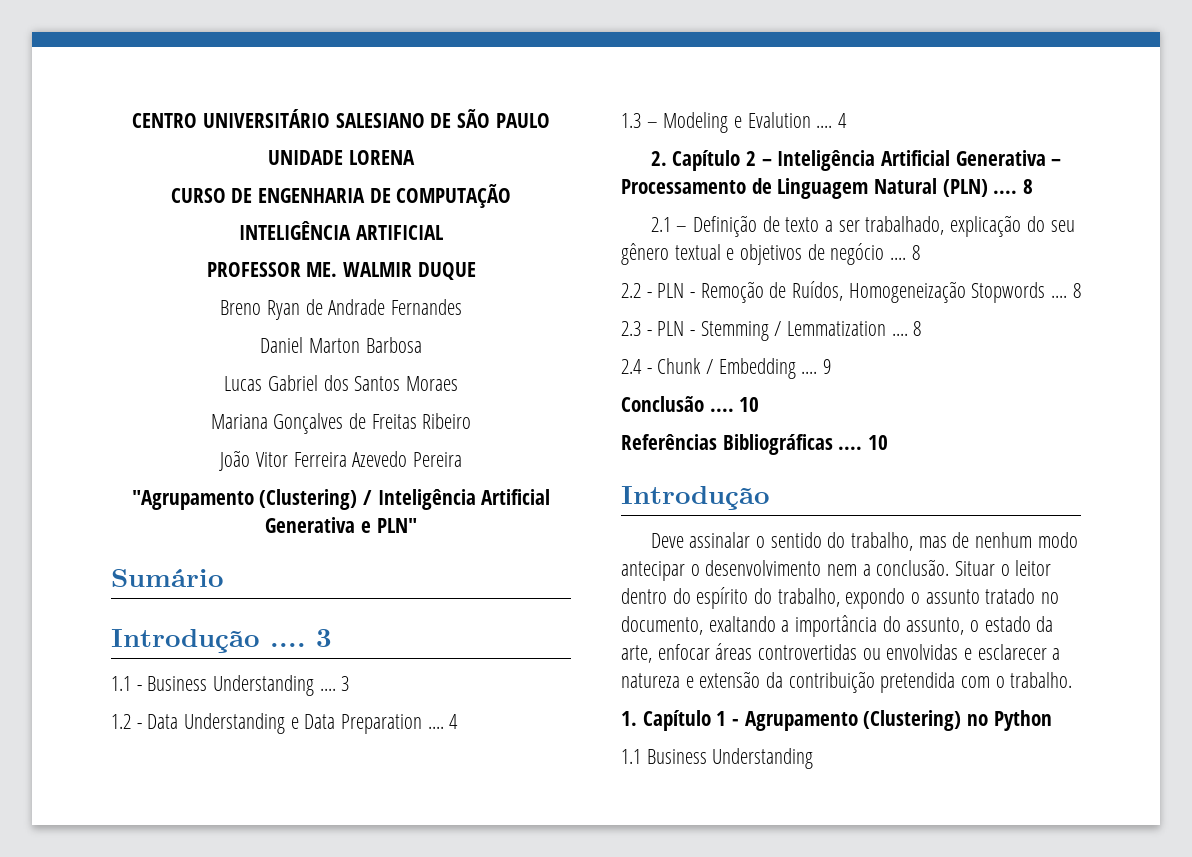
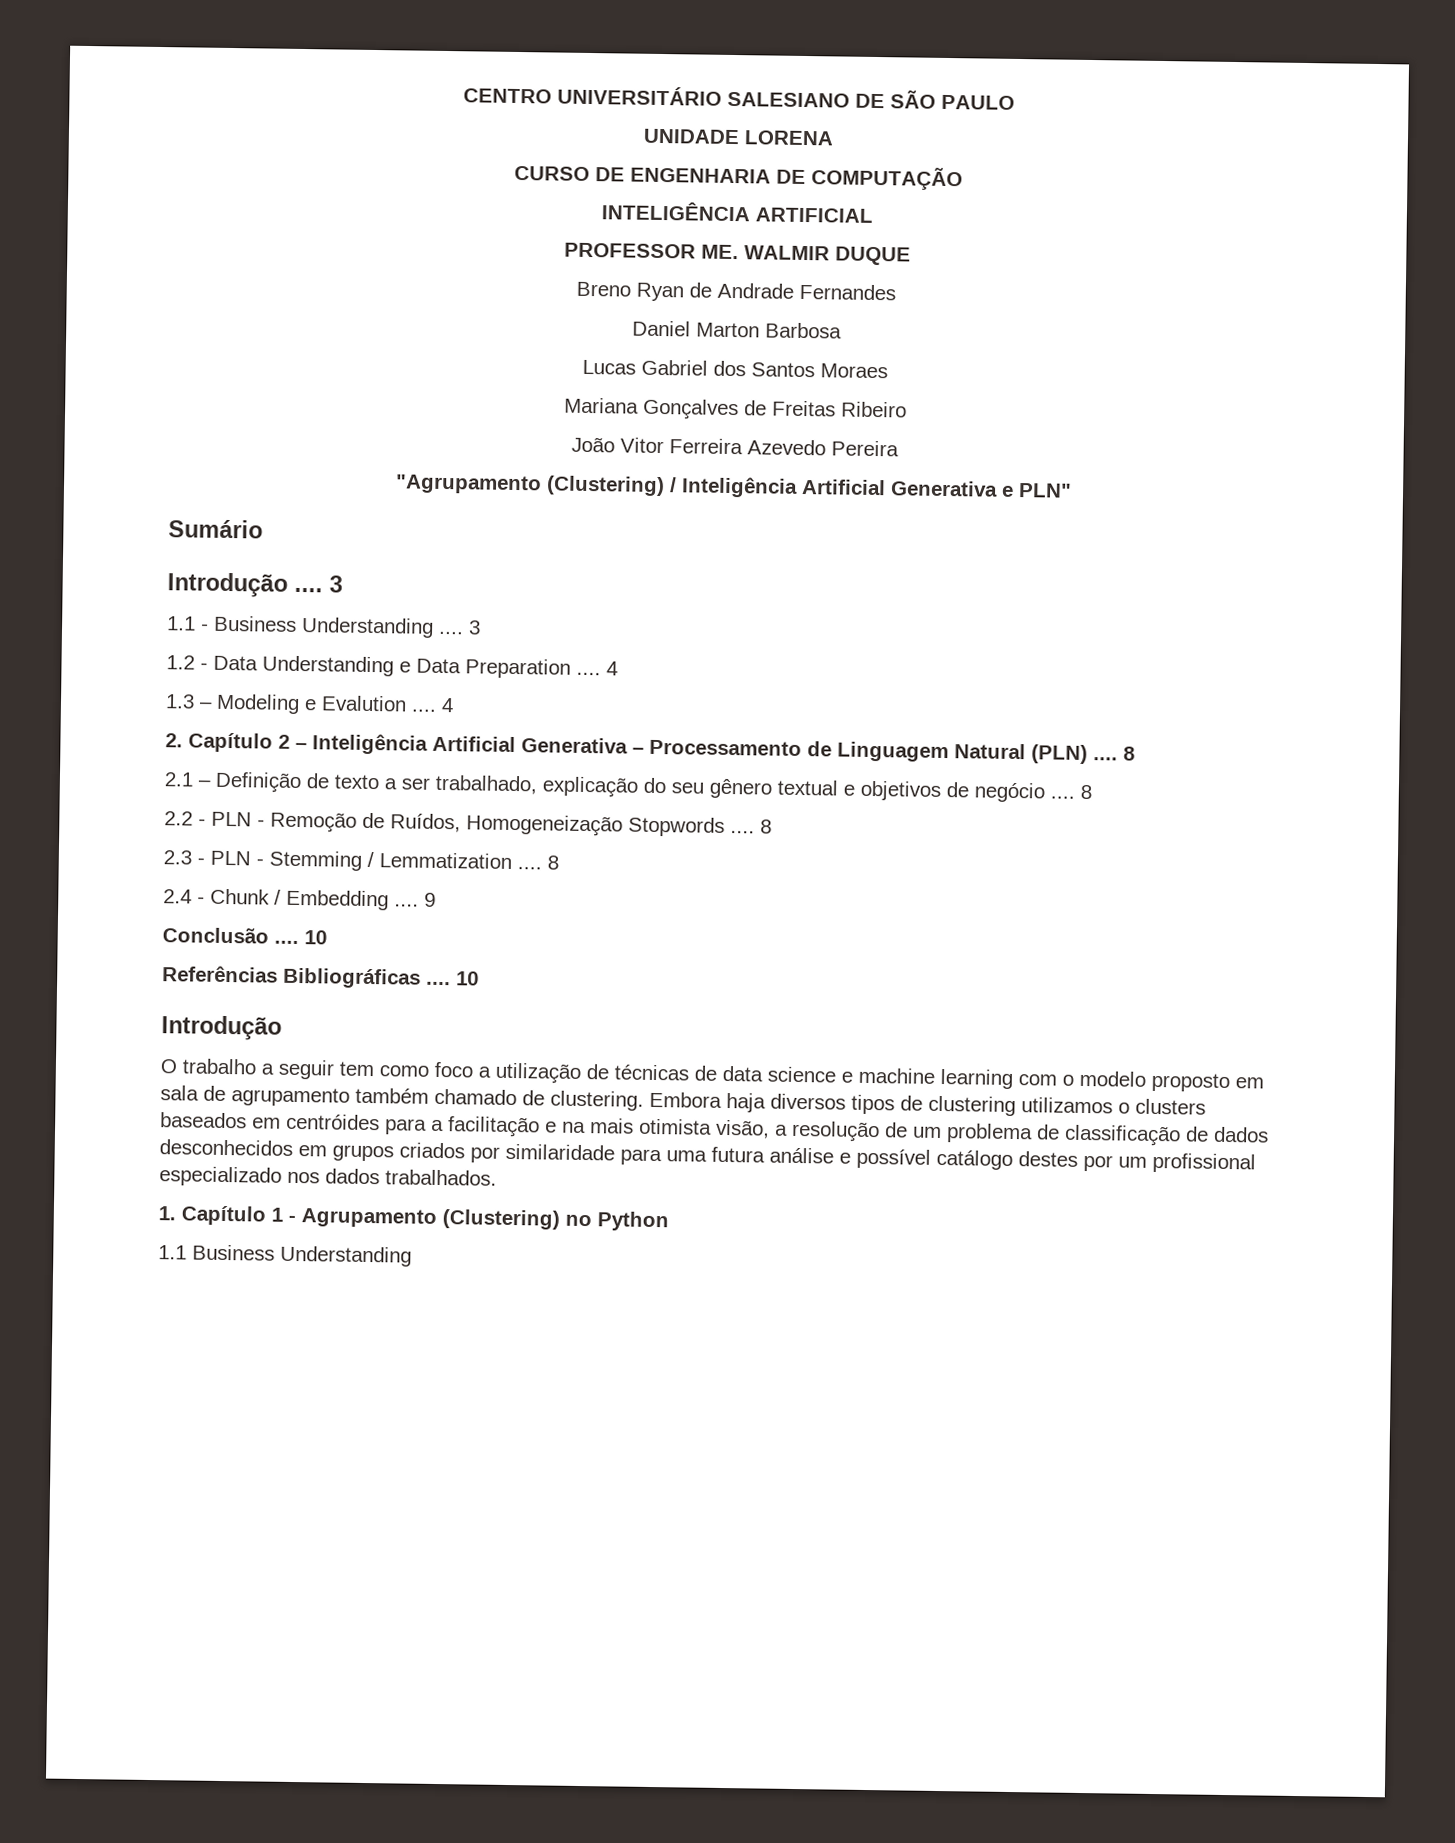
[650,532,1078,551] [621,559,1052,581] [621,587,1060,609] [621,615,1054,637] [621,643,1061,663] [621,671,1073,693] Deve assinalar o sentido do trabalho, mas de nenhum modo antecipar o desenvolvimento nem a conclusão. Situar o leitor dentro do espírito do trabalho, expondo o assunto tratado no documento, exaltando a importância do assunto, o estado da arte, enfocar áreas controvertidas ou envolvidas e esclarecer a natureza e extensão da contribuição pretendida com o trabalho. -> [160,1058,1264,1093] [160,1085,1206,1117] [160,1112,1269,1147] [159,1139,1256,1174] [159,1166,497,1187] O trabalho a seguir tem como foco a utilização de técnicas de data science e machine learning com o modelo proposto em sala de agrupamento também chamado de clustering. Embora haja diversos tipos de clustering utilizamos o clusters baseados em centróides para a facilitação e na mais otimista visão, a resolução de um problema de classificação de dados desconhecidos em grupos criados por similaridade para uma futura análise e possível catálogo destes por um profissional especializado nos dados trabalhados.

